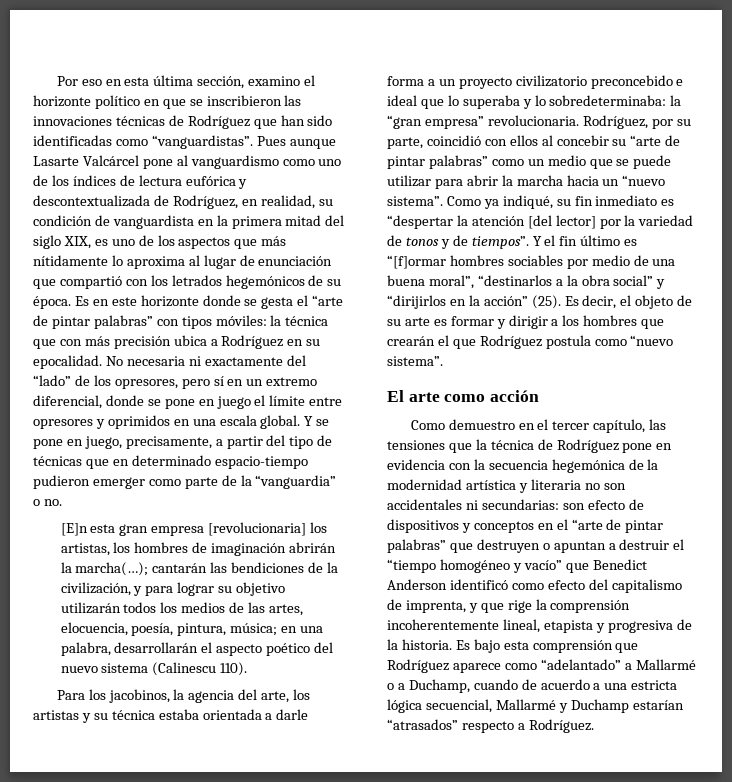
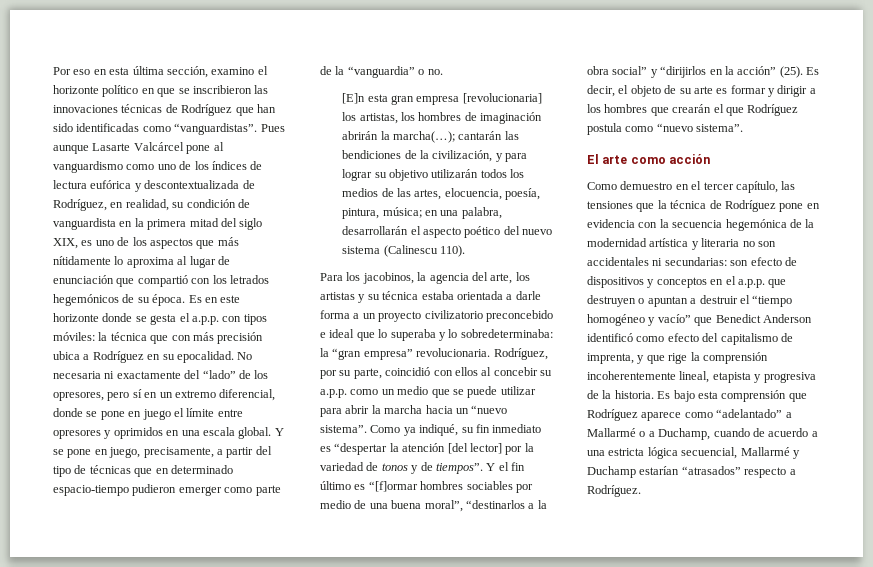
[312,295,344,306] [33,315,153,329] “arte de pintar palabras” -> [191,316,219,325] a.p.p.
[630,135,681,146] [387,155,488,169] “arte de pintar palabras” -> [320,389,347,398] a.p.p.
[571,519,664,533] [387,539,446,553] “arte de pintar palabras” -> [737,279,765,288] a.p.p.

